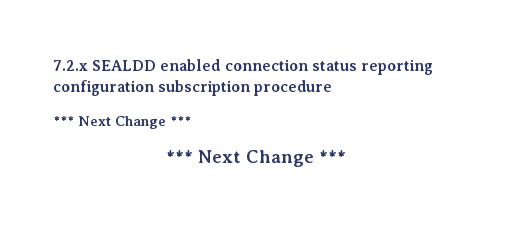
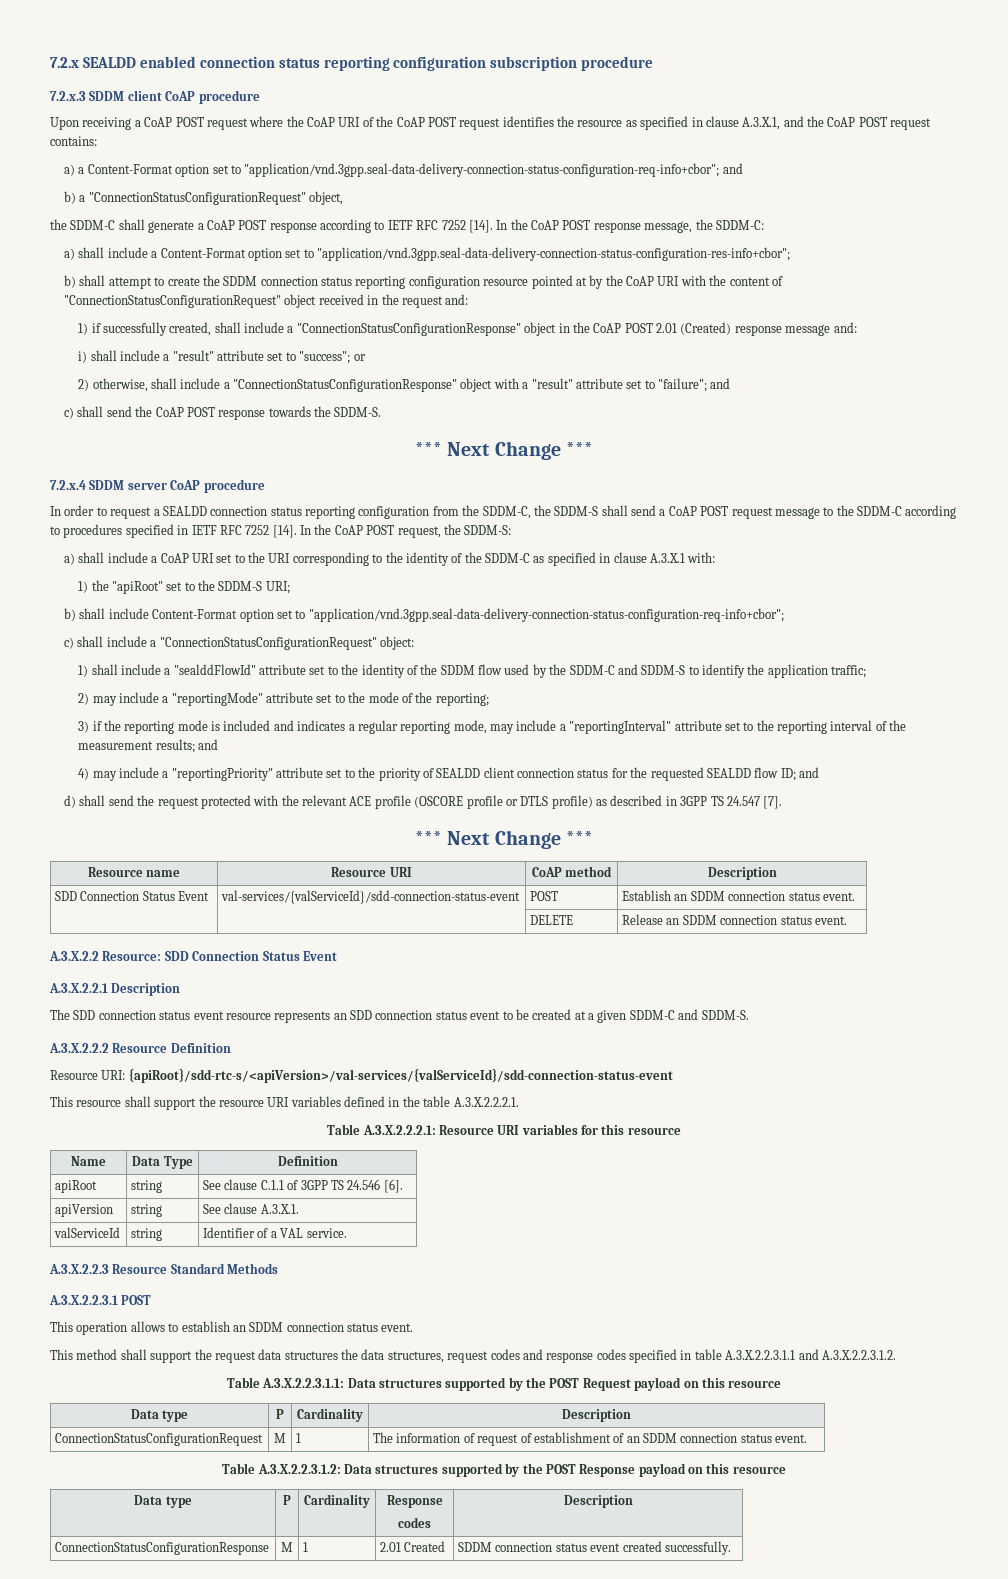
[53,116,191,129] [165,150,346,167] *** Next Change *** // *** Next Change *** -> [50,90,260,104] [50,116,932,130] [50,136,97,146] [64,163,743,177] [64,191,344,205] [50,219,764,233] [64,247,791,261] [64,275,783,289] [64,294,469,308] [78,322,857,336] [78,350,366,364] [78,378,731,392] [64,406,382,420] [415,441,593,460] [50,479,265,493] [50,505,957,519] [50,524,512,538] [64,552,716,566] [78,580,290,594] [64,608,784,622] [64,636,414,650] [78,664,867,678] [78,692,489,706] [78,720,907,734] [78,739,218,753] [78,767,820,781] [64,795,783,809] [415,830,593,849] [87,867,181,877] [331,867,412,877] [531,866,613,877] [707,867,777,880] [55,891,210,901] [221,890,521,904] [530,891,559,901] [622,890,855,901] [530,915,574,925] [622,914,847,925] [49,951,337,961] [49,983,181,996] [50,1009,749,1023] [49,1043,231,1053] [50,1068,673,1083] [50,1096,519,1110] [327,1124,681,1135] [71,1156,106,1166] [132,1156,193,1169] [277,1156,338,1166] [55,1180,98,1193] [131,1180,163,1193] [203,1179,403,1193] [55,1204,114,1217] [131,1204,163,1217] [203,1203,299,1214] [54,1227,121,1238] [131,1228,163,1241] [203,1227,347,1238] [49,1263,279,1274] [49,1295,152,1305] [50,1321,414,1335] [50,1349,896,1363] [226,1377,782,1391] [130,1409,189,1422] [276,1409,284,1419] [297,1408,363,1422] [562,1409,631,1422] [55,1433,264,1446] [274,1433,286,1443] [296,1433,302,1443] [373,1432,808,1446] [222,1463,786,1477] [134,1495,192,1508] [283,1495,291,1505] [304,1494,370,1508] [386,1495,443,1508] [398,1517,431,1528] [563,1495,633,1508] [55,1542,270,1555] [281,1542,293,1552] [303,1542,309,1552] [380,1541,446,1552] [458,1541,731,1555] 7.2.x.3 SDDM client CoAP procedure // Upon receiving a CoAP POST request where the CoAP URI of the CoAP POST request identifies the resource as specified in clause A.3.X.1, and the CoAP POST request contains: // a) a Content-Format option set to "application/vnd.3gpp.seal-data-delivery-connection-status-configuration-req-info+cbor"; and // b) a "ConnectionStatusConfigurationRequest" object, // the SDDM-C shall generate a CoAP POST response according to IETF RFC 7252 [14]. In the CoAP POST response message, the SDDM-C: // a) shall include a Content-Format option set to "application/vnd.3gpp.seal-data-delivery-connection-status-configuration-res-info+cbor"; // b) shall attempt to create the SDDM connection status reporting configuration resource pointed at by the CoAP URI with the content of "ConnectionStatusConfigurationRequest" object received in the request and: // 1) if successfully created, shall include a "ConnectionStatusConfigurationResponse" object in the CoAP POST 2.01 (Created) response message and: // i) shall include a "result" attribute set to "success"; or // 2) otherwise, shall include a "ConnectionStatusConfigurationResponse" object with a "result" attribute set to "failure"; and // c) shall send the CoAP POST response towards the SDDM-S. // *** Next Change *** // 7.2.x.4 SDDM server CoAP procedure // In order to request a SEALDD connection status reporting configuration from the SDDM-C, the SDDM-S shall send a CoAP POST request message to the SDDM-C according to procedures specified in IETF RFC 7252 [14]. In the CoAP POST request, the SDDM-S: // a) shall include a CoAP URI set to the URI corresponding to the identity of the SDDM-C as specified in clause A.3.X.1 with: // 1) the "apiRoot" set to the SDDM-S URI; // b) shall include Content-Format option set to "application/vnd.3gpp.seal-data-delivery-connection-status-configuration-req-info+cbor"; // c) shall include a "ConnectionStatusConfigurationRequest" object: // 1) shall include a "sealddFlowId" attribute set to the identity of the SDDM flow used by the SDDM-C and SDDM-S to identify the application traffic; // 2) may include a "reportingMode" attribute set to the mode of the reporting; // 3) if the reporting mode is included and indicates a regular reporting mode, may include a "reportingInterval" attribute set to the reporting interval of the measurement results; and // 4) may include a "reportingPriority" attribute set to the priority of SEALDD client connection status for the requested SEALDD flow ID; and // d) shall send the request protected with the relevant ACE profile (OSCORE profile or DTLS profile) as described in 3GPP TS 24.547 [7]. // *** Next Change *** // Resource name | Resource URI | CoAP method | Description // SDD Connection Status Event | val-services/{valServiceId}/sdd-connection-status-event | POST | Establish an SDDM connection status event. // | | DELETE | Release an SDDM connection status event. // A.3.X.2.2 Resource: SDD Connection Status Event // A.3.X.2.2.1 Description // The SDD connection status event resource represents an SDD connection status event to be created at a given SDDM-C and SDDM-S. // A.3.X.2.2.2 Resource Definition // Resource URI: {apiRoot}/sdd-rtc-s/<apiVersion>/val-services/{valServiceId}/sdd-connection-status-event // This resource shall support the resource URI variables defined in the table A.3.X.2.2.2.1. // Table A.3.X.2.2.2.1: Resource URI variables for this resource // Name | Data Type | Definition // apiRoot | string | See clause C.1.1 of 3GPP TS 24.546 [6]. // apiVersion | string | See clause A.3.X.1. // valServiceId | string | Identifier of a VAL service. // A.3.X.2.2.3 Resource Standard Methods // A.3.X.2.2.3.1 POST // This operation allows to establish an SDDM connection status event. // This method shall support the request data structures the data structures, request codes and response codes specified in table A.3.X.2.2.3.1.1 and A.3.X.2.2.3.1.2. // Table A.3.X.2.2.3.1.1: Data structures supported by the POST Request payload on this resource // Data type | P | Cardinality | Description // ConnectionStatusConfigurationRequest | M | 1 | The information of request of establishment of an SDDM connection status event. // Table A.3.X.2.2.3.1.2: Data structures supported by the POST Response payload on this resource // Data type | P | Cardinality | Response // codes | Description // ConnectionStatusConfigurationResponse | M | 1 | 2.01 Created | SDDM connection status event created successfully.

